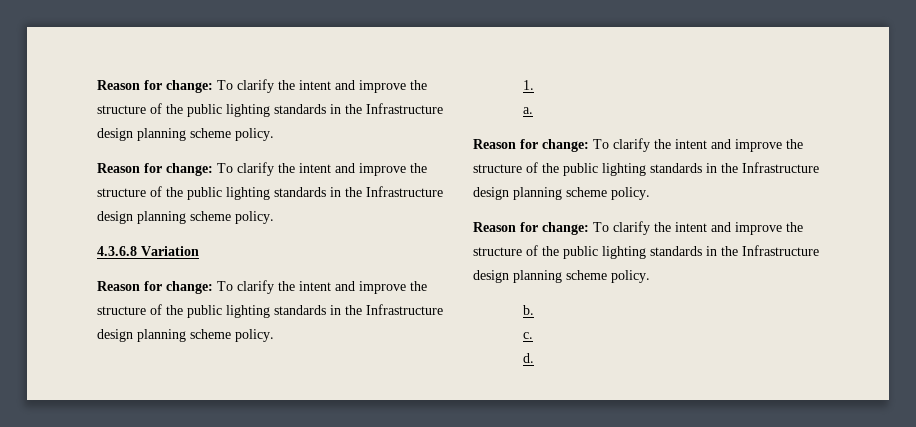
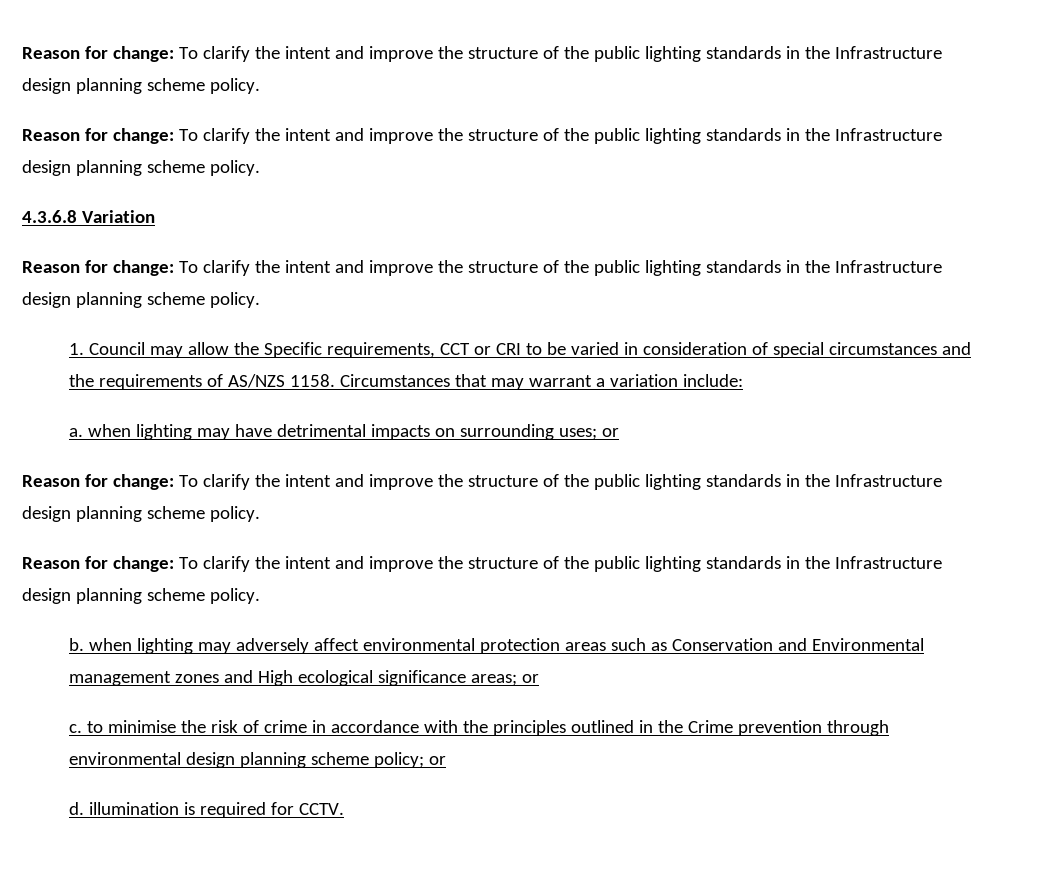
[523,107,534,114] // a. -> [88,342,971,358] [68,374,743,390] [68,424,619,440] Council may allow the Specific requirements, CCT or CRI to be varied in consideration of special circumstances and the requirements of AS/NZS 1158. Circumstances that may warrant a variation include: // a. when lighting may have detrimental impacts on surrounding uses; or
[523,332,534,339] [523,353,535,363] // c. // d. -> [88,638,924,654] [68,670,539,686] [68,720,889,736] [68,752,446,768] [68,802,344,818] when lighting may adversely affect environmental protection areas such as Conservation and Environmental management zones and High ecological significance areas; or // c. to minimise the risk of crime in accordance with the principles outlined in the Crime prevention through environmental design planning scheme policy; or // d. illumination is required for CCTV.

